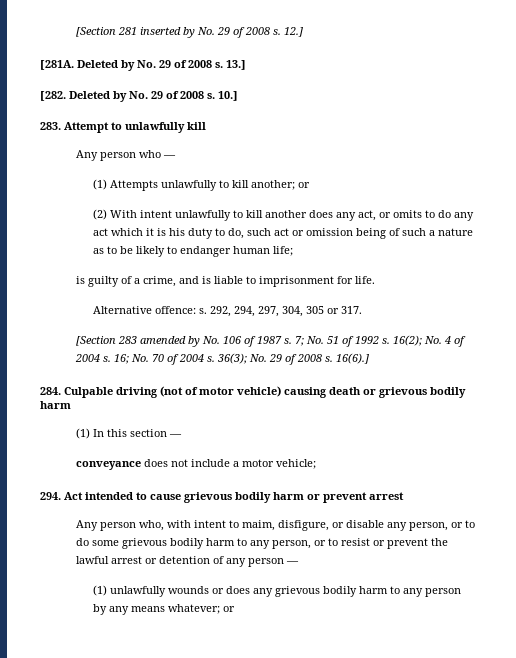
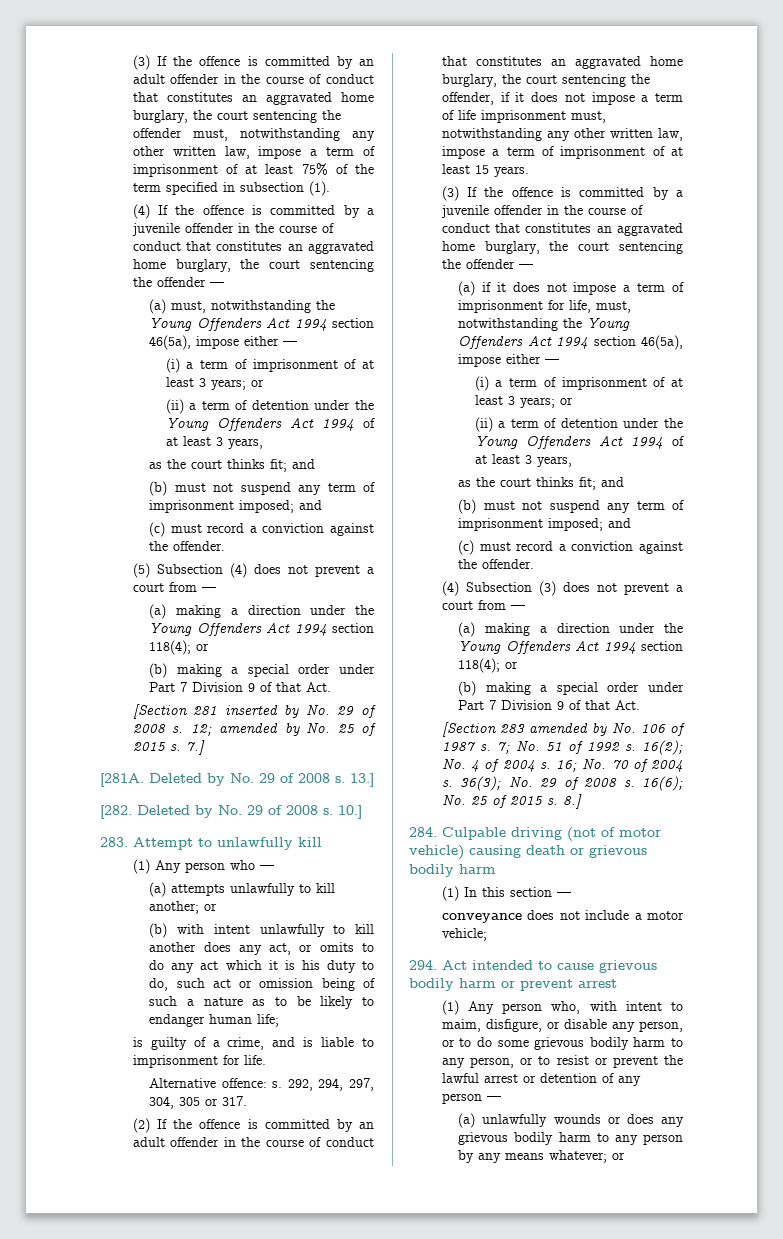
(75, 32) none -> [132,55,374,70] [132,74,374,84] [132,92,375,105] [132,110,341,123] [132,128,375,141] [132,146,375,159] [132,163,375,177] [132,181,330,196] [132,204,374,219] [131,223,334,236] [132,241,375,254] [132,259,375,272] [132,277,224,287] [149,299,336,314] [149,317,374,331] [149,335,298,350] [165,358,374,373] [165,377,264,390] [165,399,374,414] [165,417,375,431] [165,436,263,449] [149,459,316,472] [149,481,375,496] [149,500,323,513] [149,522,374,537] [149,541,226,551] [132,563,374,578] [132,582,216,592] [149,604,374,619] [149,622,374,636] [149,640,210,655] [149,663,375,678] [149,682,332,692] (3) If the offence is committed by an adult offender in the course of conduct that constitutes an aggravated home burglary, the court sentencing the offender must, notwithstanding any other written law, impose a term of imprisonment of at least 75% of the term specified in subsection (1). // (4) If the offence is committed by a juvenile offender in the course of conduct that constitutes an aggravated home burglary, the court sentencing the offender — // (a) must, notwithstanding the Young Offenders Act 1994 section 46(5a), impose either — // (i) a term of imprisonment of at least 3 years; or // (ii) a term of detention under the Young Offenders Act 1994 of at least 3 years, // as the court thinks fit; and // (b) must not suspend any term of imprisonment imposed; and // (c) must record a conviction against the offender. // (5) Subsection (4) does not prevent a court from — // (a) making a direction under the Young Offenders Act 1994 section 118(4); or // (b) making a special order under Part 7 Division 9 of that Act. //
[283,27,303,37] 12.] -> [190,722,376,736] [132,740,205,755] 12; amended by No. 25 of 2015 s. 7.]
(206, 126) none -> [132,859,150,874] (1)
[93,179,159,191] (1) Attempts -> [149,882,226,897] (a) attempts
[93,209,138,220] (2) With -> [149,923,204,938] (b) with
(363, 310) none -> [132,1118,374,1133] [132,1137,374,1147] [441,56,683,69] [441,74,650,87] [441,92,683,105] [441,110,606,123] [441,128,683,141] [441,146,683,159] [441,164,529,177] [441,186,683,201] [440,205,643,218] [441,223,683,236] [441,241,683,254] [441,259,533,269] [458,281,684,296] [458,300,632,313] [458,317,631,331] [458,335,683,350] [458,354,560,367] [474,376,683,391] [474,395,573,408] [474,417,683,432] [474,435,684,449] [474,454,572,467] [458,477,625,490] [458,499,684,514] [458,518,632,531] [458,540,683,555] [458,559,535,569] [441,581,683,596] [441,600,525,610] [458,622,683,637] [458,640,683,654] [458,658,519,673] [458,681,684,696] [458,700,641,710] // (2) If the offence is committed by an adult offender in the course of conduct that constitutes an aggravated home burglary, the court sentencing the offender, if it does not impose a term of life imprisonment must, notwithstanding any other written law, impose a term of imprisonment of at least 15 years. // (3) If the offence is committed by a juvenile offender in the course of conduct that constitutes an aggravated home burglary, the court sentencing the offender — // (a) if it does not impose a term of imprisonment for life, must, notwithstanding the Young Offenders Act 1994 section 46(5a), impose either — // (i) a term of imprisonment of at least 3 years; or // (ii) a term of detention under the Young Offenders Act 1994 of at least 3 years, // as the court thinks fit; and // (b) must not suspend any term of imprisonment imposed; and // (c) must record a conviction against the offender. // (4) Subsection (3) does not prevent a court from — // (a) making a direction under the Young Offenders Act 1994 section 118(4); or // (b) making a special order under Part 7 Division 9 of that Act.
[335,353,369,364] 16(6).] -> [642,776,683,791] [441,794,582,809] 16(6); No. 25 of 2015 s. 8.]
(404, 496) none -> [441,1000,459,1015] (1)
[93,585,108,596] (1) -> [458,1113,476,1128] (a)

